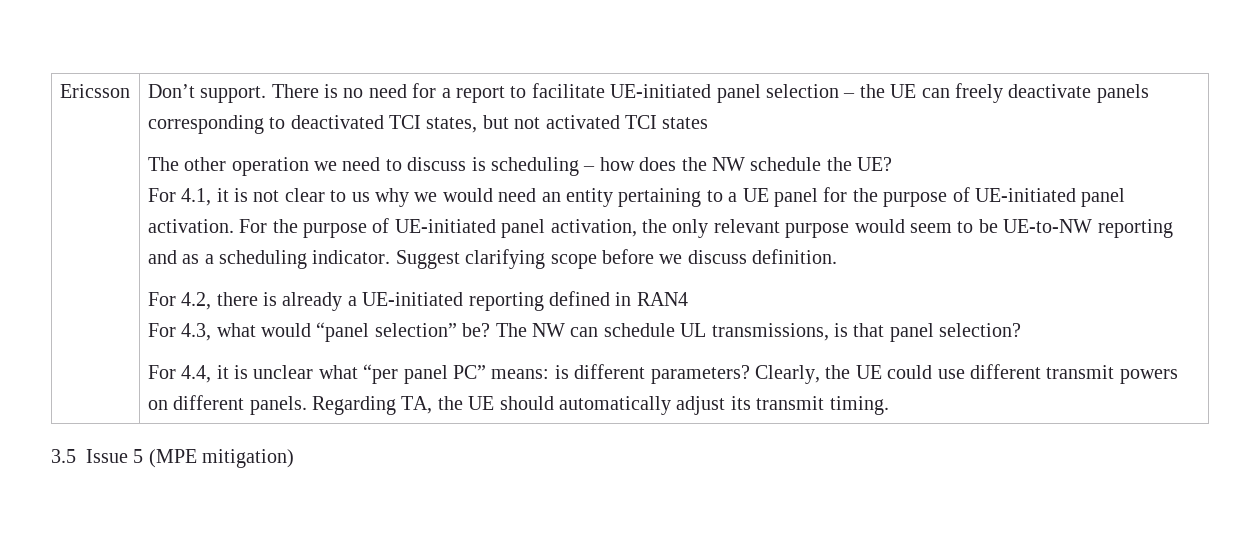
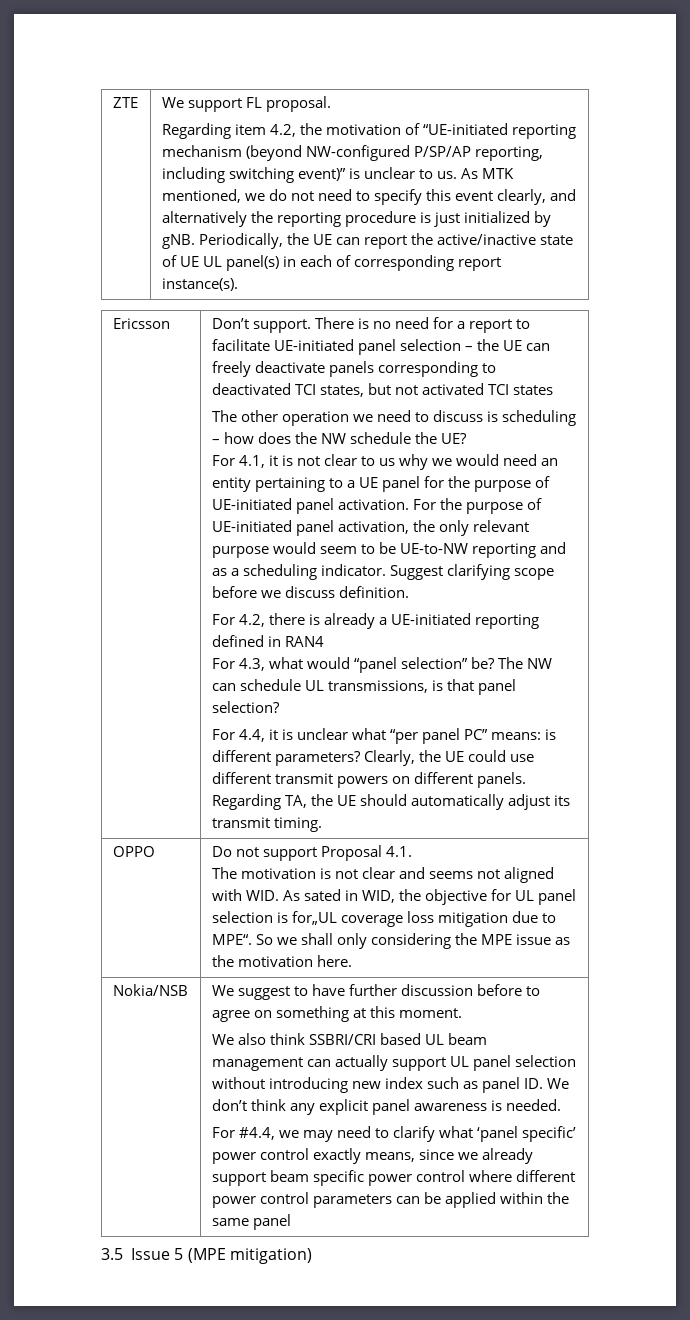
(59, 91) none -> [112,97,138,108] [161,96,331,112] [161,123,576,139] [161,145,543,161] [161,167,514,183] [161,189,576,205] [161,211,551,227] [161,233,573,249] [161,255,501,271] [161,278,238,291] ZTE | We support FL proposal. // Regarding item 4.2, the motivation of “UE-initiated reporting mechanism (beyond NW-configured P/SP/AP reporting, including switching event)” is unclear to us. As MTK mentioned, we do not need to specify this event clearly, and alternatively the reporting procedure is just initialized by gNB. Periodically, the UE can report the active/inactive state of UE UL panel(s) in each of corresponding report instance(s). //
(889, 405) none -> [112,846,155,857] [211,845,412,861] [211,867,554,883] [211,889,576,905] [211,911,556,927] [211,933,570,949] [211,955,352,967] [112,984,188,996] [211,984,540,1000] [211,1006,462,1022] [211,1033,487,1045] [211,1055,576,1071] [211,1077,569,1093] [211,1099,561,1115] [211,1126,576,1142] [211,1148,533,1164] [211,1170,575,1186] [211,1192,569,1208] [211,1214,291,1230] // OPPO | Do not support Proposal 4.1. // The motivation is not clear and seems not aligned with WID. As sated in WID, the objective for UL panel selection is for„UL coverage loss mitigation due to MPE“. So we shall only considering the MPE issue as the motivation here. // Nokia/NSB | We suggest to have further discussion before to agree on something at this moment. // We also think SSBRI/CRI based UL beam management can actually support UL panel selection without introducing new index such as panel ID. We don’t think any explicit panel awareness is needed. // For #4.4, we may need to clarify what ‘panel specific’ power control exactly means, since we already support beam specific power control where different power control parameters can be applied within the same panel

